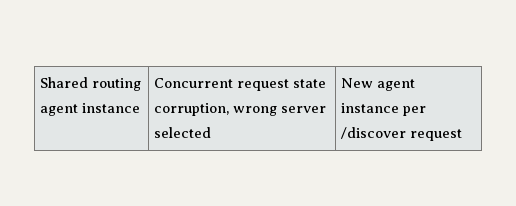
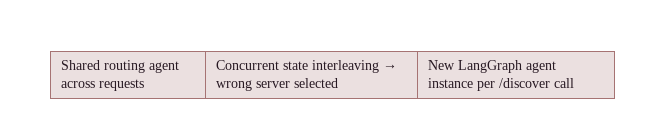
[81,103,140,113] instance -> [61,79,145,91] across requests
[236,79,326,91] [153,103,229,116] request state corruption, -> [283,60,398,73] state interleaving →
(373, 83) none -> [458,60,523,73] LangGraph
[409,129,462,141] request -> [554,78,575,88] call

